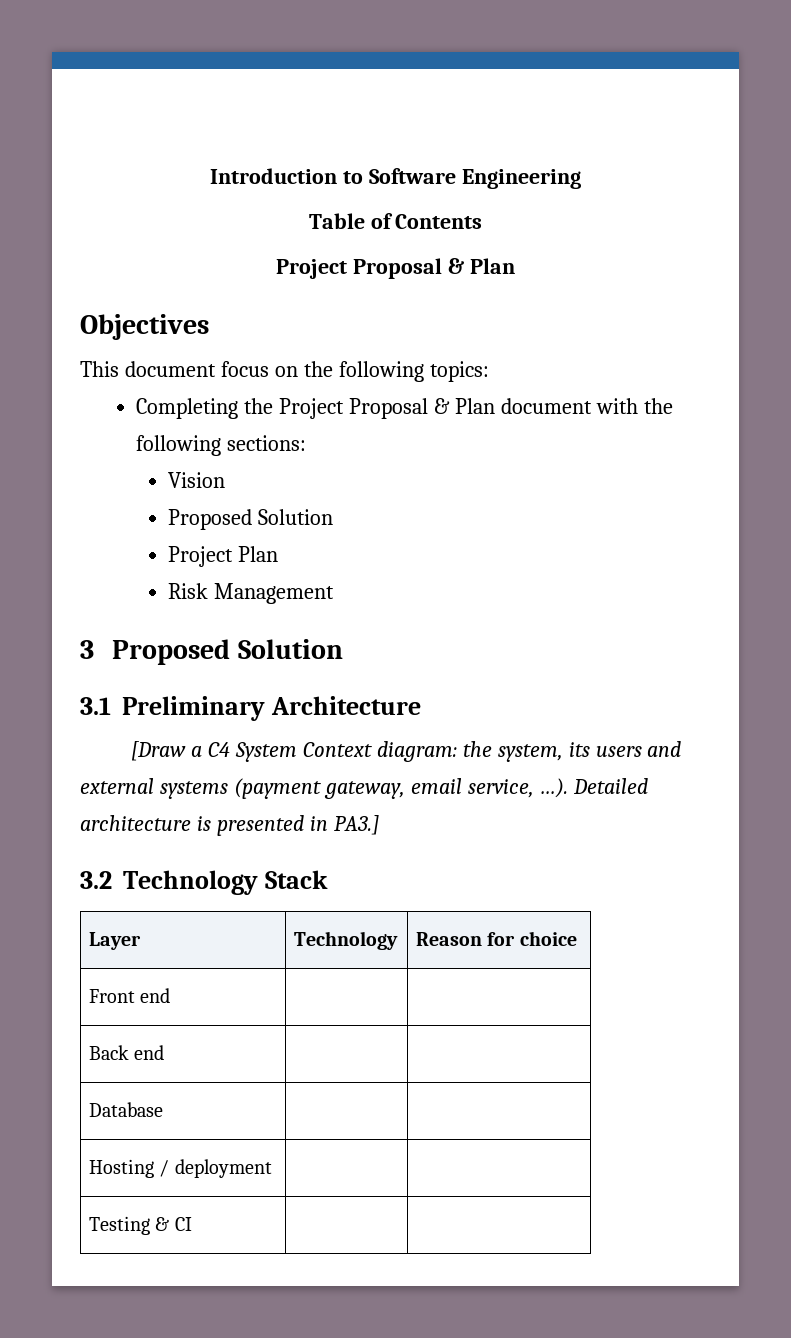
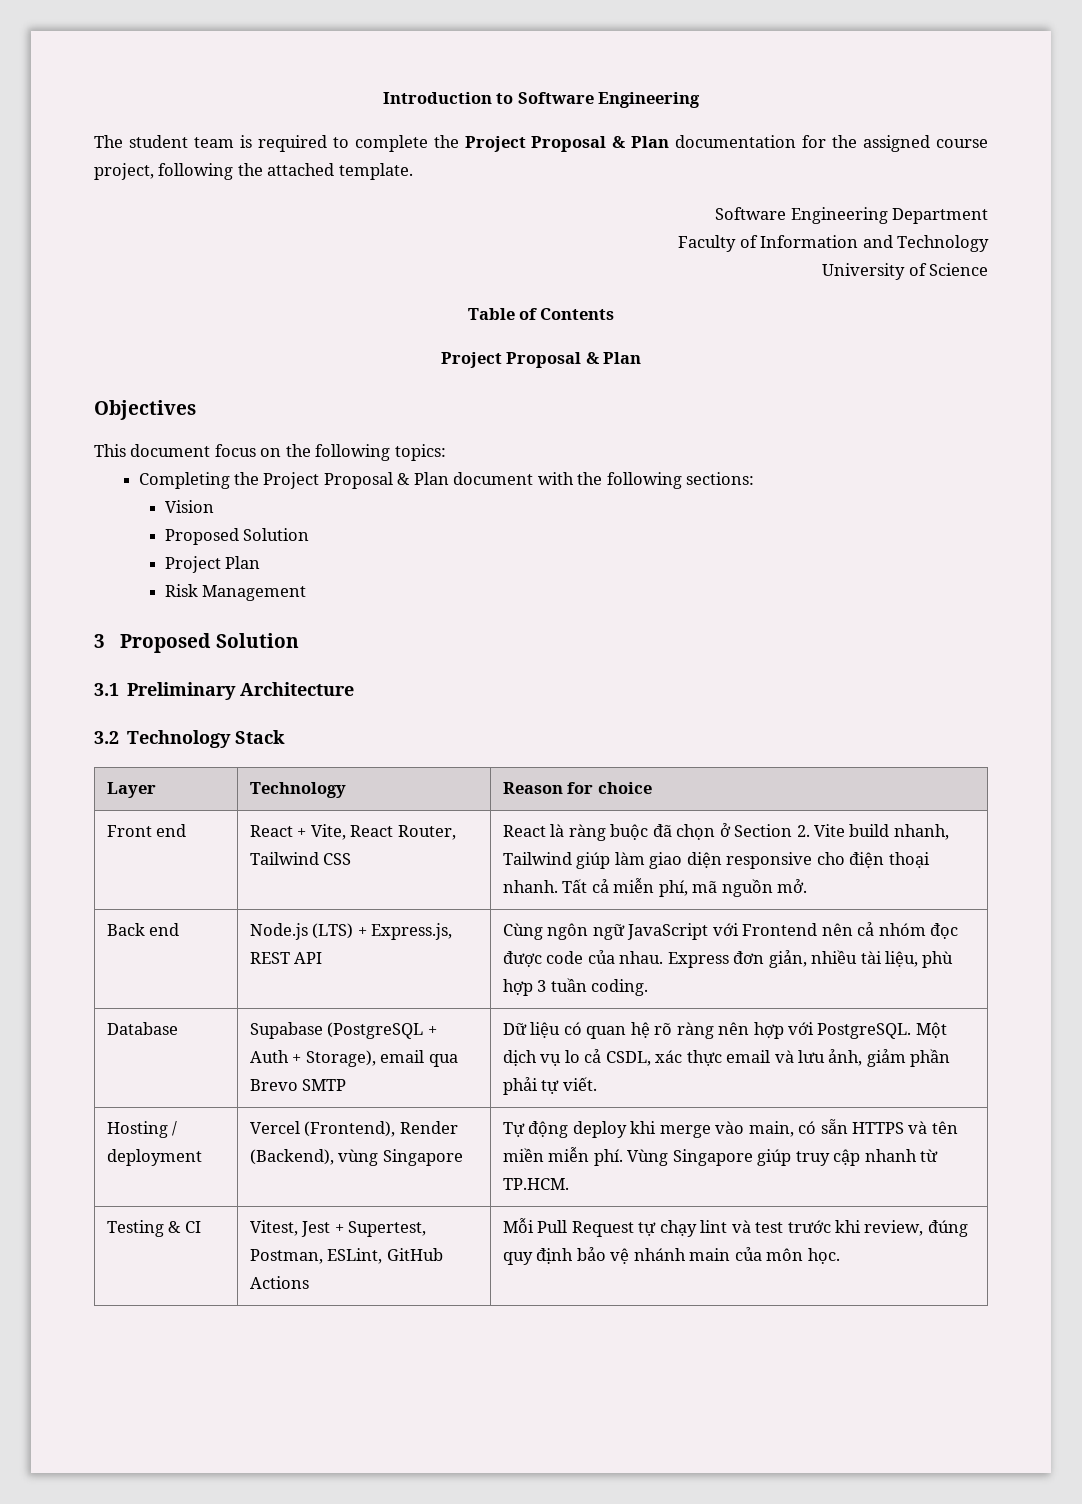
(581, 179) none -> [94,135,988,152] [94,163,413,180] [715,207,989,224] [678,235,990,252] [822,263,989,280] // The student team is required to complete the Project Proposal & Plan documentation for the assigned course project, following the attached template. // Software Engineering Department // Faculty of Information and Technology // University of Science
[131,741,682,762] [80,778,648,799] [80,815,379,836] // [Draw a C4 System Context diagram: the system, its users and external systems (payment gateway, email service, …). Detailed architecture is presented in PA3.] -> (355, 689) none
[89,1045,165,1060] [89,1102,164,1117] [89,1159,272,1178] [89,1216,192,1235] | // Back end | | // Database | | // Hosting / deployment | | // Testing & CI | | -> [249,824,456,840] [249,852,352,865] [502,823,949,841] [502,852,930,869] [502,878,808,897] [106,923,180,936] [249,923,453,940] [249,952,323,964] [502,922,959,940] [502,950,954,968] [502,978,649,996] [106,1022,178,1035] [249,1022,437,1039] [249,1050,458,1067] [249,1079,347,1091] [502,1022,947,1039] [502,1049,951,1067] [502,1077,597,1095] [106,1121,178,1138] [106,1149,202,1166] [249,1121,458,1137] [249,1149,463,1166] [502,1119,958,1138] [502,1147,939,1166] [502,1178,569,1190] [106,1220,201,1237] [249,1220,427,1237] [249,1248,443,1264] [249,1276,309,1289] [502,1218,968,1237] [502,1247,840,1265] React + Vite, React Router, Tailwind CSS | React là ràng buộc đã chọn ở Section 2. Vite build nhanh, Tailwind giúp làm giao diện responsive cho điện thoại nhanh. Tất cả miễn phí, mã nguồn mở. // Back end | Node.js (LTS) + Express.js, REST API | Cùng ngôn ngữ JavaScript với Frontend nên cả nhóm đọc được code của nhau. Express đơn giản, nhiều tài liệu, phù hợp 3 tuần coding. // Database | Supabase (PostgreSQL + Auth + Storage), email qua Brevo SMTP | Dữ liệu có quan hệ rõ ràng nên hợp với PostgreSQL. Một dịch vụ lo cả CSDL, xác thực email và lưu ảnh, giảm phần phải tự viết. // Hosting / deployment | Vercel (Frontend), Render (Backend), vùng Singapore | Tự động deploy khi merge vào main, có sẵn HTTPS và tên miền miễn phí. Vùng Singapore giúp truy cập nhanh từ TP.HCM. // Testing & CI | Vitest, Jest + Supertest, Postman, ESLint, GitHub Actions | Mỗi Pull Request tự chạy lint và test trước khi review, đúng quy định bảo vệ nhánh main của môn học.

